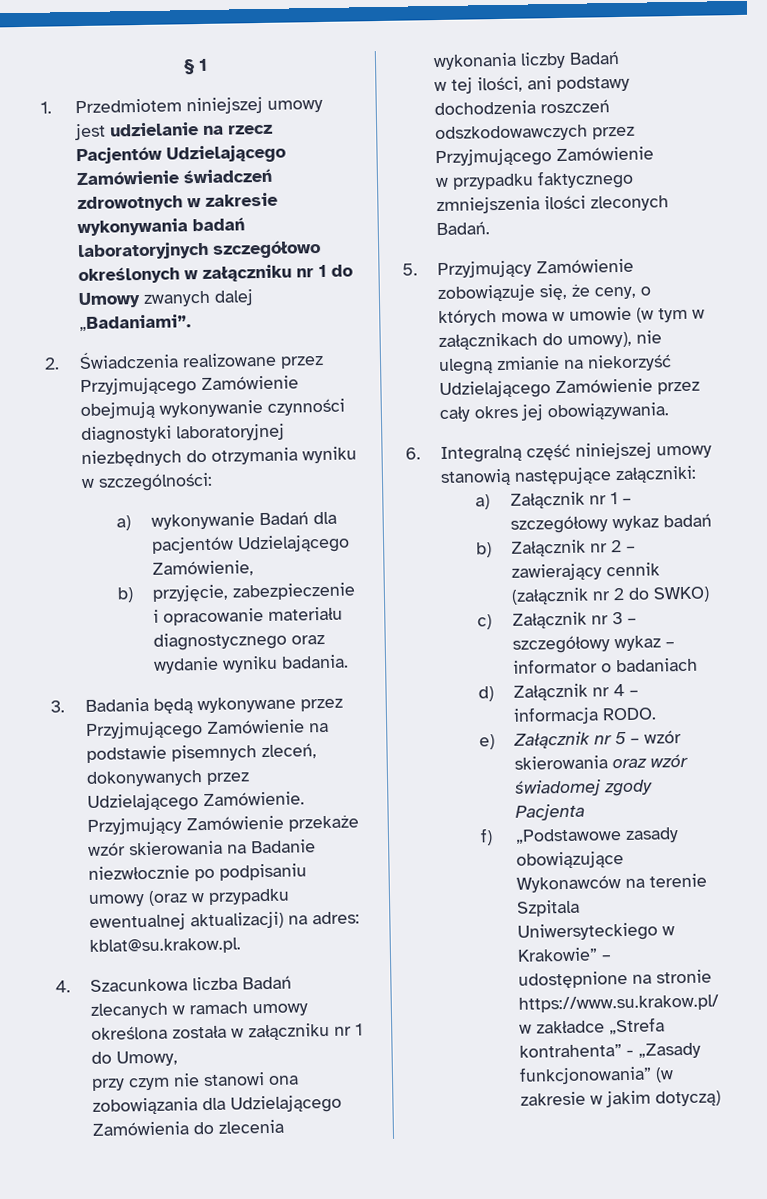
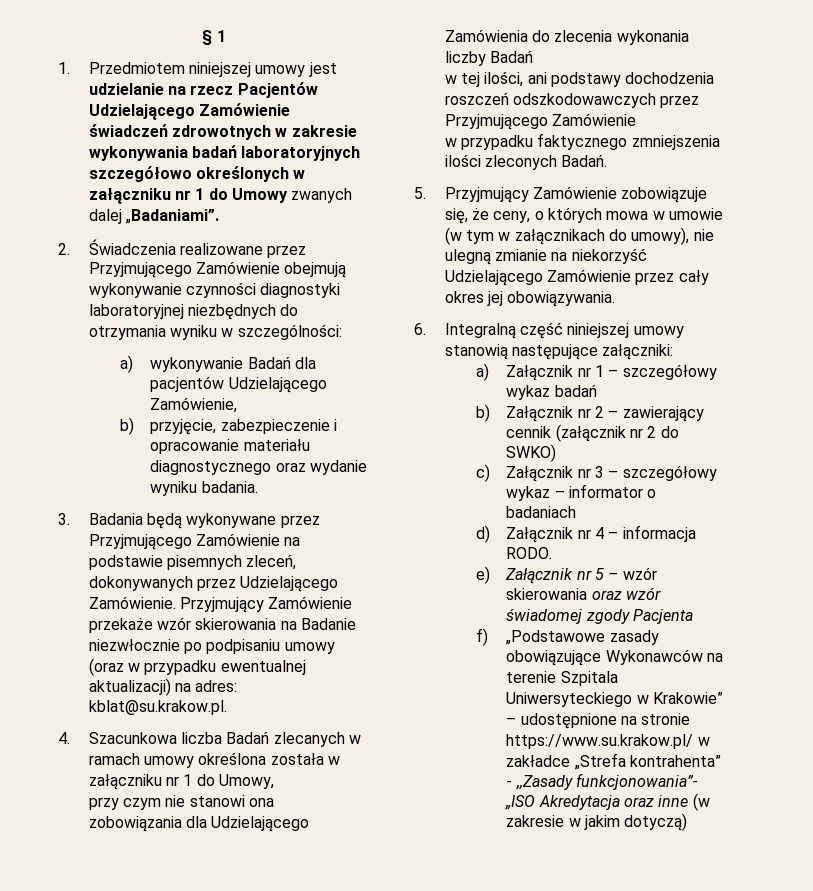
[637,1042,701,1059] [518,1065,652,1085] „Zasady funkcjonowania” -> [515,773,699,790] [505,795,689,810] ,,Zasady funkcjonowania”- „ISO Akredytacja oraz inne

